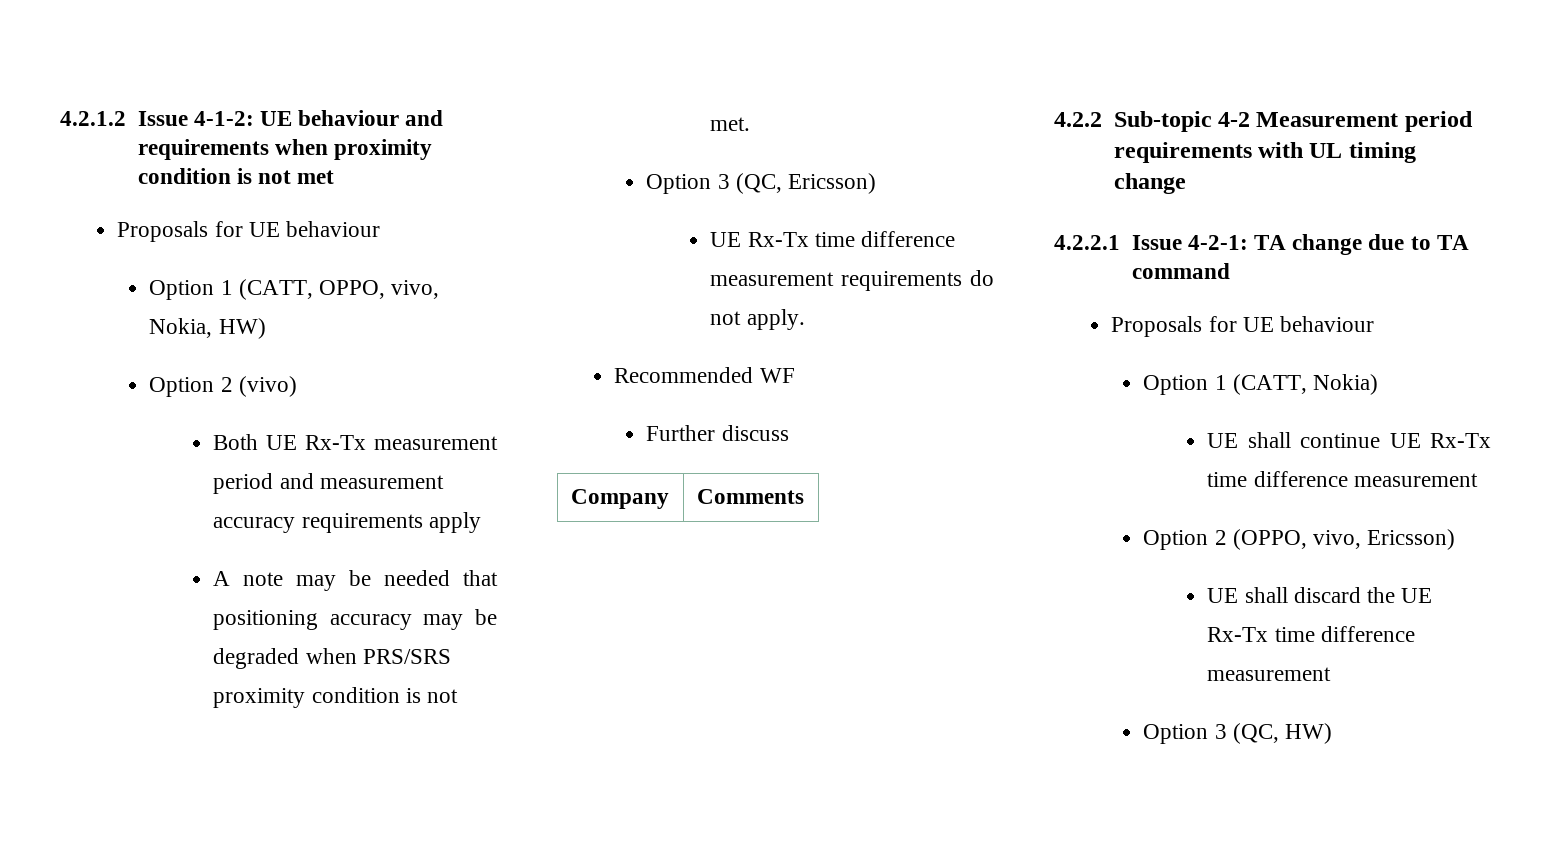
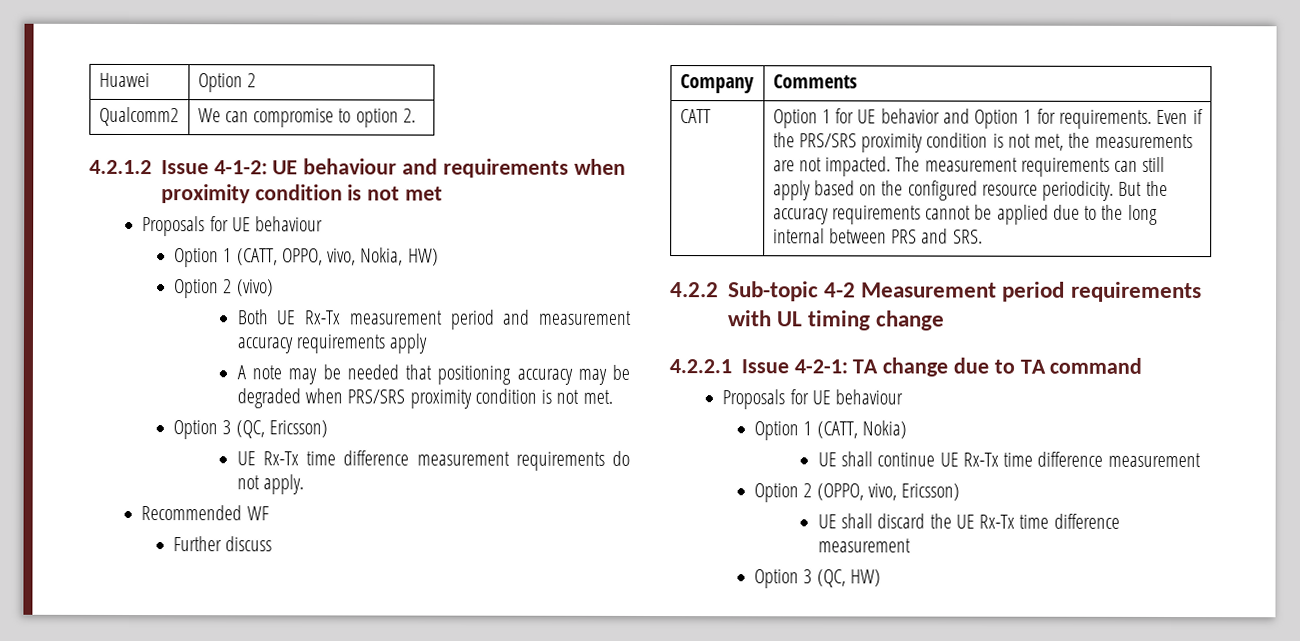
(60, 118) none -> [98,72,150,88] [197,73,256,93] [98,106,179,127] [197,108,416,128] Huawei | Option 2 // Qualcomm2 | We can compromise to option 2. //
(804, 496) none -> [679,109,711,124] [772,108,1203,129] [772,132,1193,153] [772,156,1166,177] [772,180,1168,201] [772,204,1158,225] [772,228,983,244] // CATT | Option 1 for UE behavior and Option 1 for requirements. Even if the PRS/SRS proximity condition is not met, the measurements are not impacted. The measurement requirements can still apply based on the configured resource periodicity. But the accuracy requirements cannot be applied due to the long internal between PRS and SRS.

